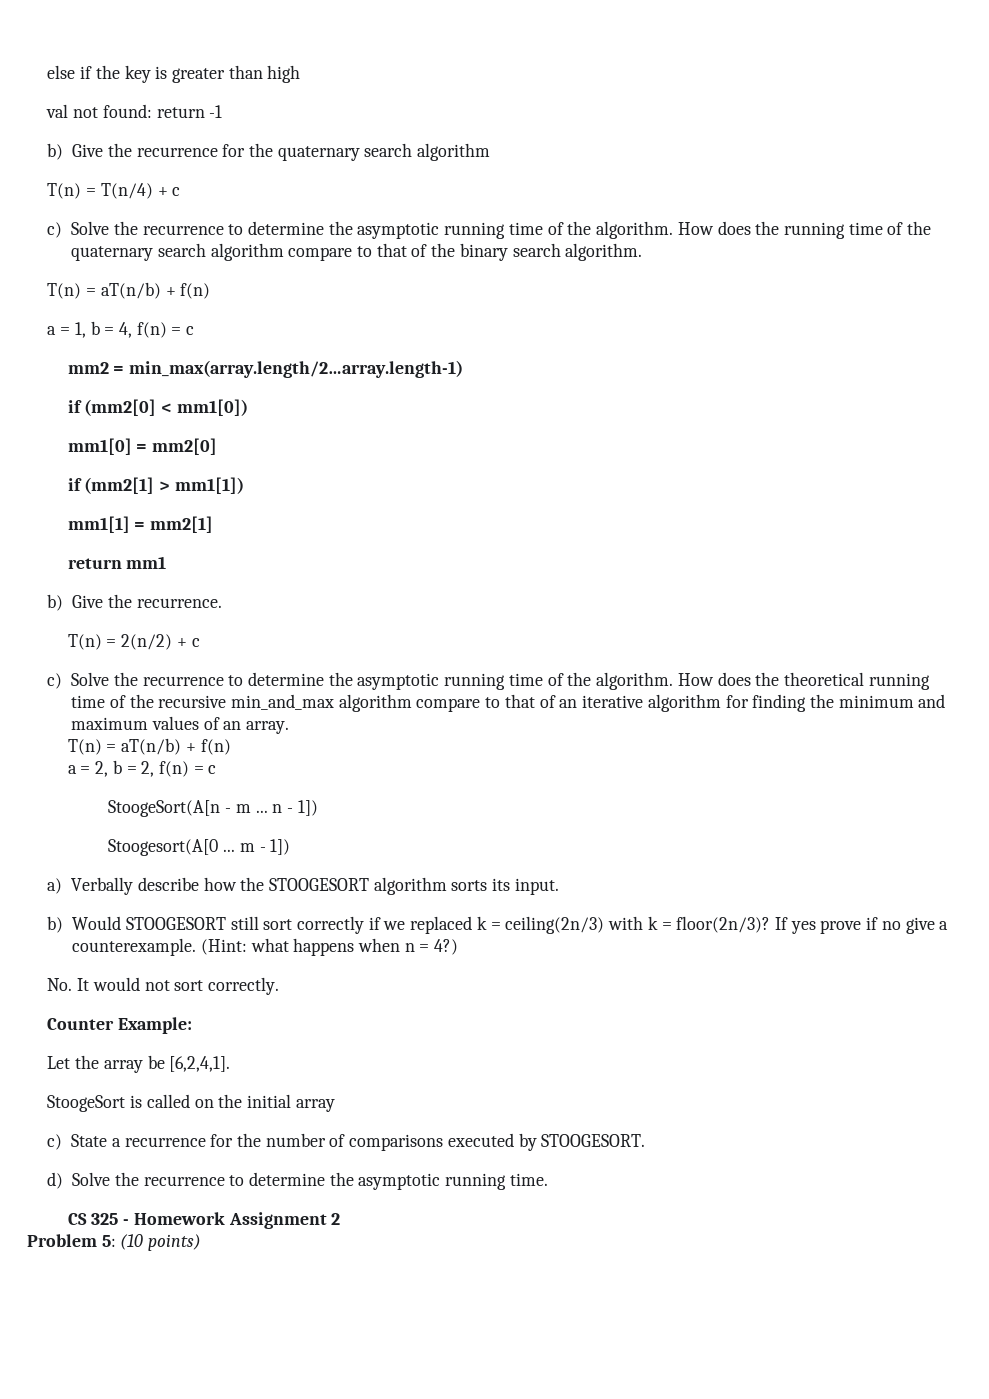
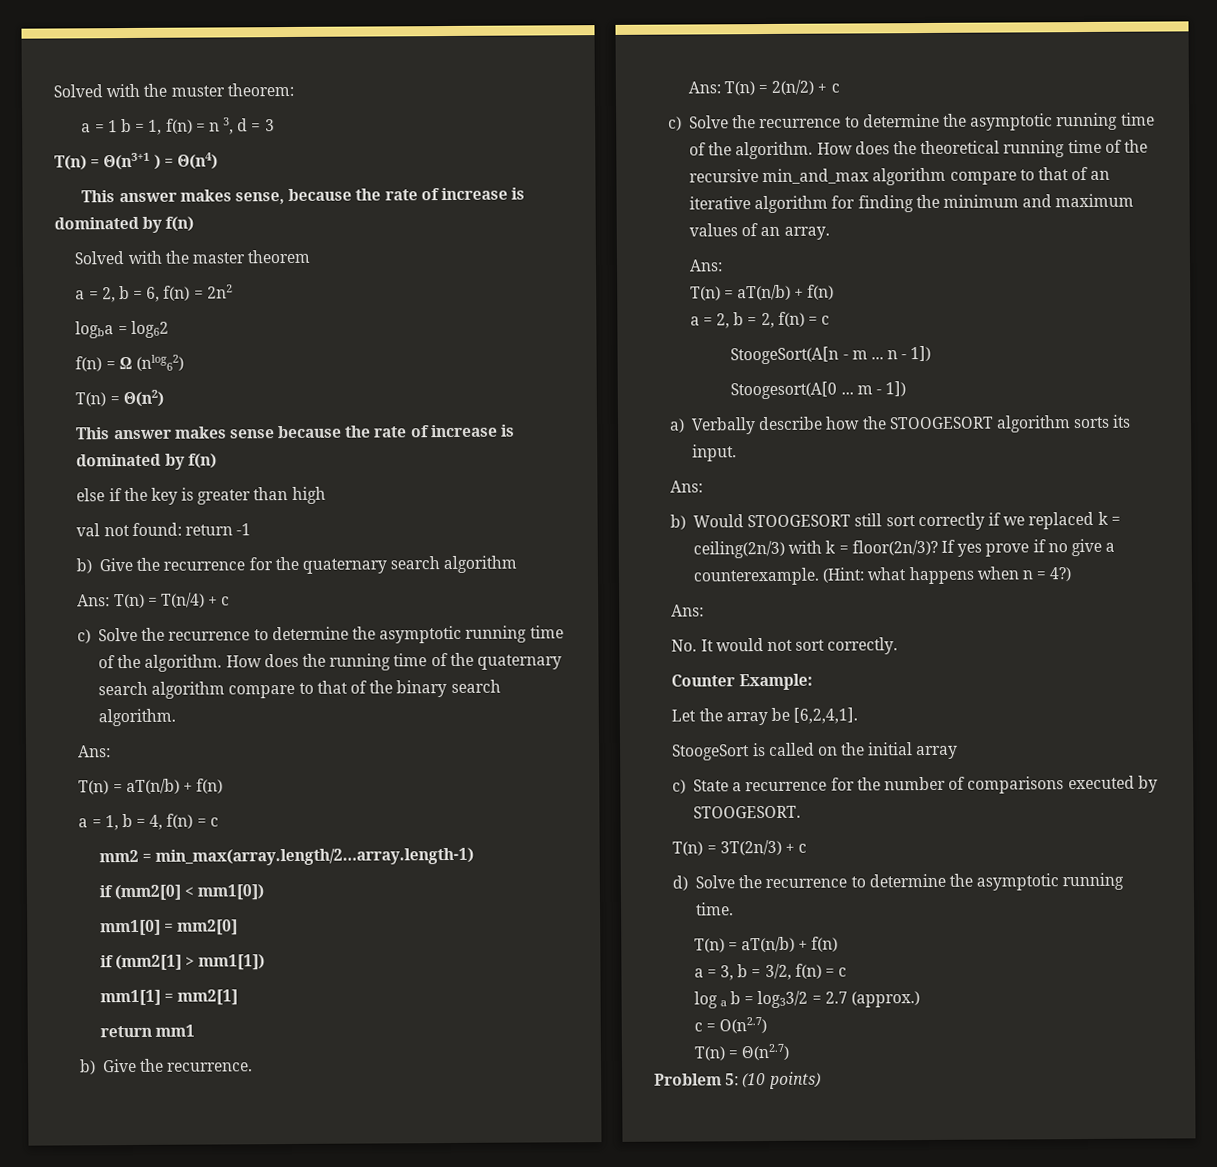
(47, 72) none -> [53,82,294,98] [81,117,275,135] [54,152,218,171] [81,187,526,205] [54,216,195,233] [74,249,311,265] [75,284,233,303] [75,320,169,339] [75,354,184,372] [75,389,164,408] [76,424,515,440] [76,453,217,470] Solved with the muster theorem: // a = 1 b = 1, f(n) = n 3, d = 3 // T(n) = Θ(n3+1 ) = Θ(n4) // This answer makes sense, because the rate of increase is dominated by f(n) // Solved with the master theorem // a = 2, b = 6, f(n) = 2n2 // logba = log62 // f(n) = Ω (nlog62) // T(n) = Θ(n2) // This answer makes sense because the rate of increase is dominated by f(n) //
(491, 152) none -> [77,594,111,607] Ans:
(643, 252) none -> [78,745,112,758] // Ans:
(222, 603) none -> [687,81,721,94] Ans:
(289, 727) none -> [688,259,723,272] // Ans:
(559, 886) none -> [670,480,704,493] // Ans:
(459, 947) none -> [671,604,705,617] // Ans:
(646, 1140) none -> [672,839,808,856] // T(n) = 3T(2n/3) + c
[67,1212,341,1229] CS 325 - Homework Assignment 2 -> [693,936,839,953] [693,963,848,981] [693,990,920,1009] [693,1017,768,1034] [693,1043,790,1061] T(n) = aT(n/b) + f(n) // a = 3, b = 3/2, f(n) = c // log a b = log33/2 = 2.7 (approx.) // c = O(n2.7) // T(n) = Θ(n2.7)

